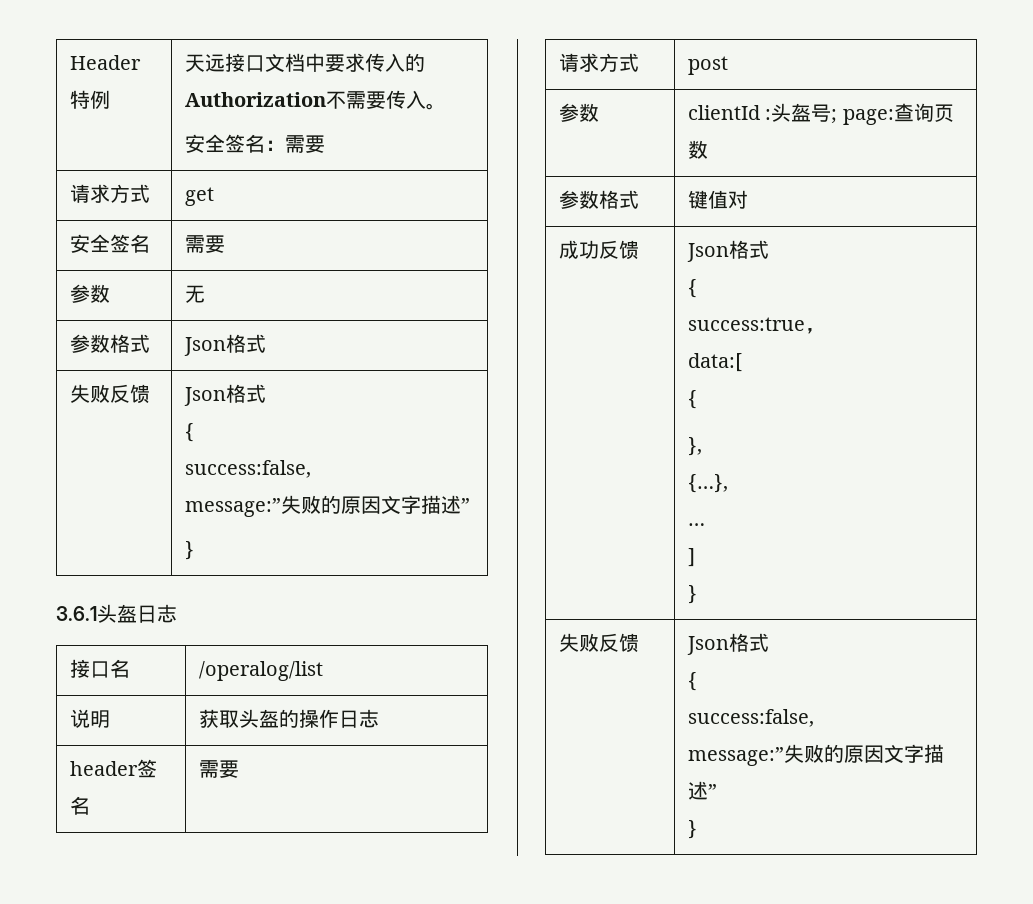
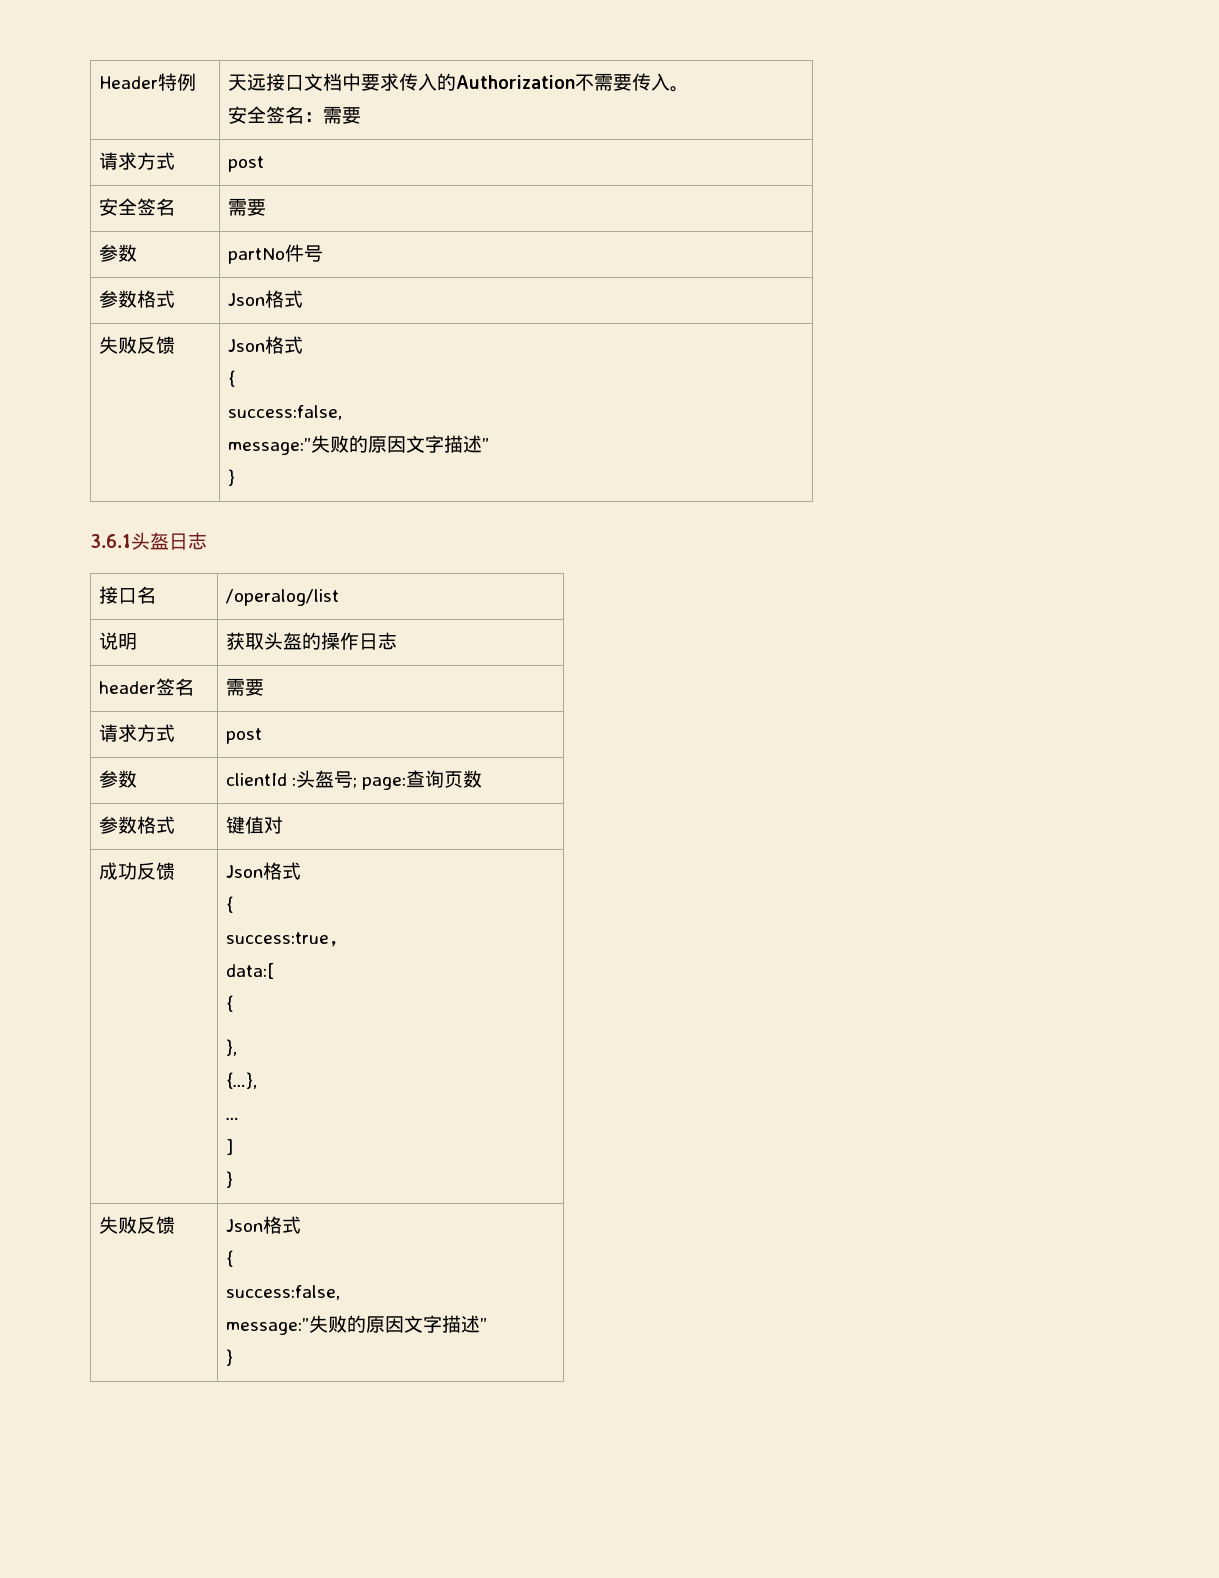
[184,187,214,206] get -> [227,156,264,172] post
[184,285,205,303] 无 -> [227,244,323,264] partNo件号

